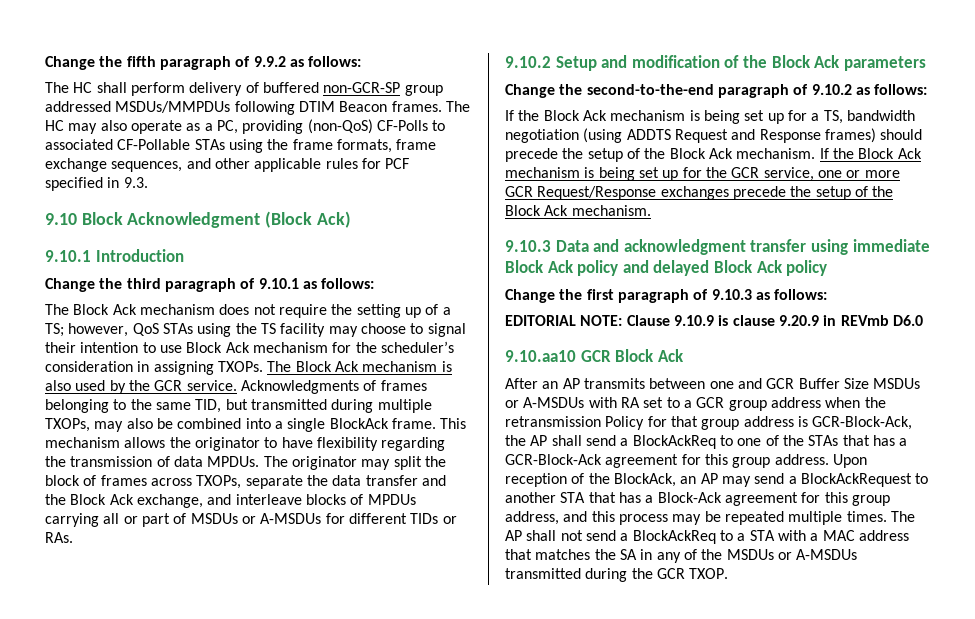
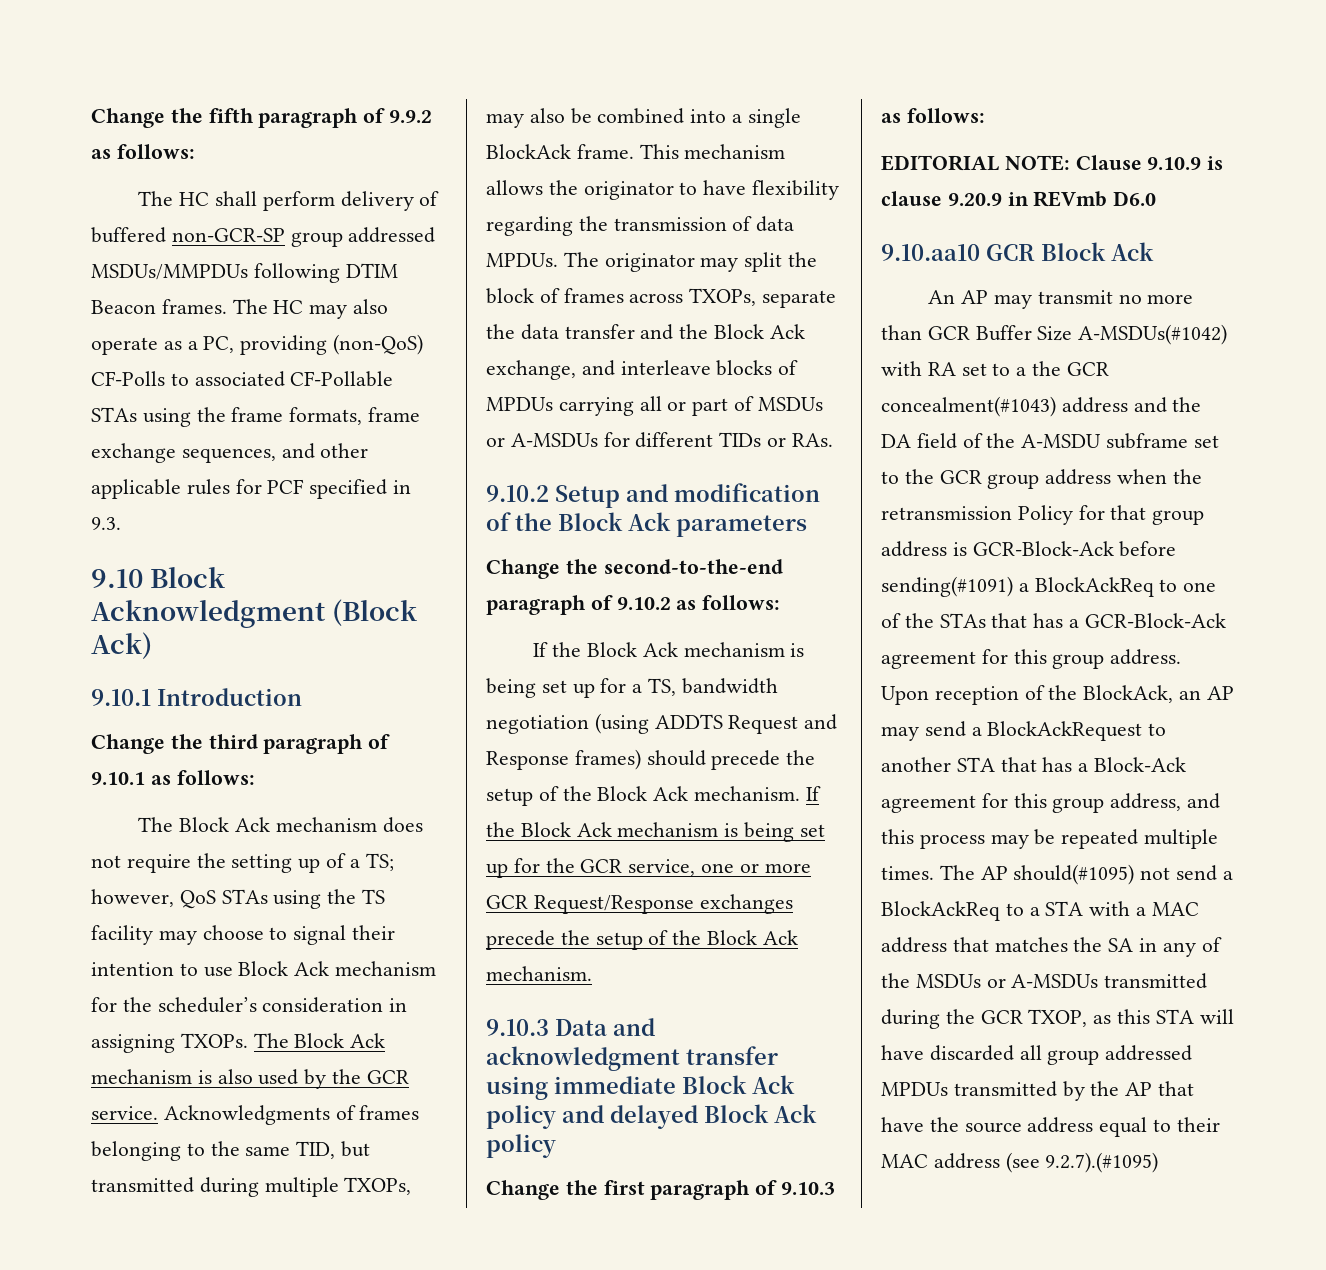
[505,378,921,389] [505,397,585,408] After an AP transmits between one and GCR Buffer Size MSDUs or A-MSDUs -> [928,290,1194,309] [881,324,1228,345] An AP may transmit no more than GCR Buffer Size A-MSDUs(#1042)
(692, 404) none -> [1032,361,1109,376] [881,396,1202,417] [881,433,1219,449] [881,469,934,484] the GCR concealment(#1043) address and the DA field of the A-MSDU subframe set to the
[812,416,913,430] [505,435,616,446] GCR-Block-Ack, the AP shall send -> [972,541,1177,557] [881,576,1013,597] GCR-Block-Ack before sending(#1091)
[526,530,557,541] shall -> [1013,864,1135,885] should(#1095)
[689,568,729,579] TXOP. -> [1028,1009,1234,1027] [881,1045,1193,1065] [881,1081,1195,1101] [881,1117,1220,1137] [881,1152,1159,1173] TXOP, as this STA will have discarded all group addressed MPDUs transmitted by the AP that have the source address equal to their MAC address (see 9.2.7).(#1095)

